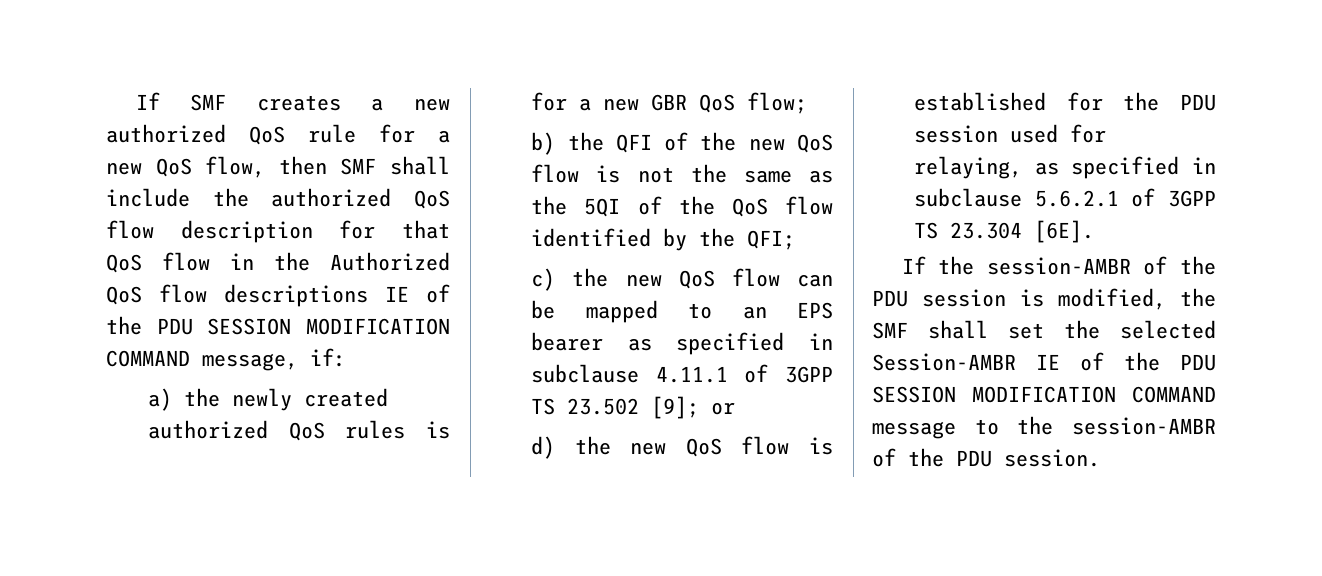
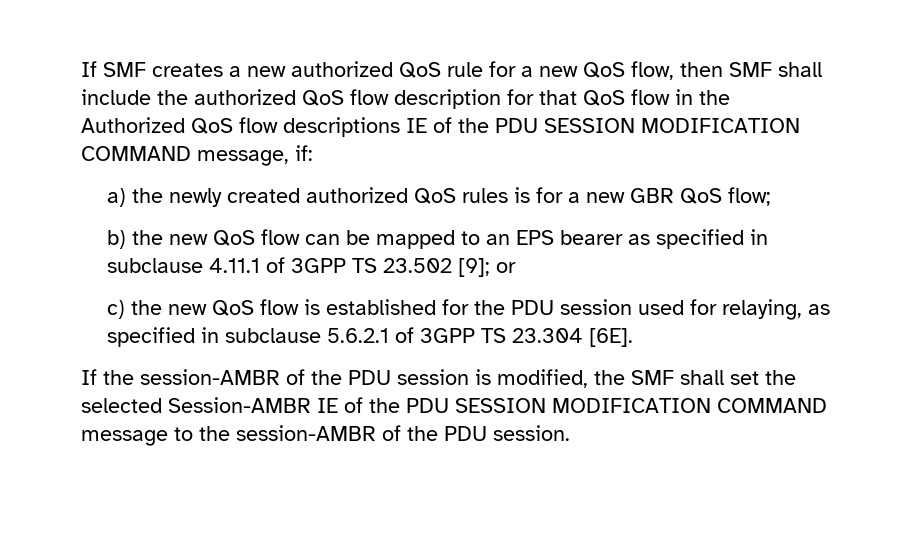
[615,132,833,153] [531,164,833,183] [531,196,833,217] [531,228,796,251] [531,268,609,291] QFI of the new QoS flow is not the same as the 5QI of the QoS flow identified by the QFI; // c) the -> (163, 237) none
[531,436,556,459] d) -> [106,300,125,319] c)

